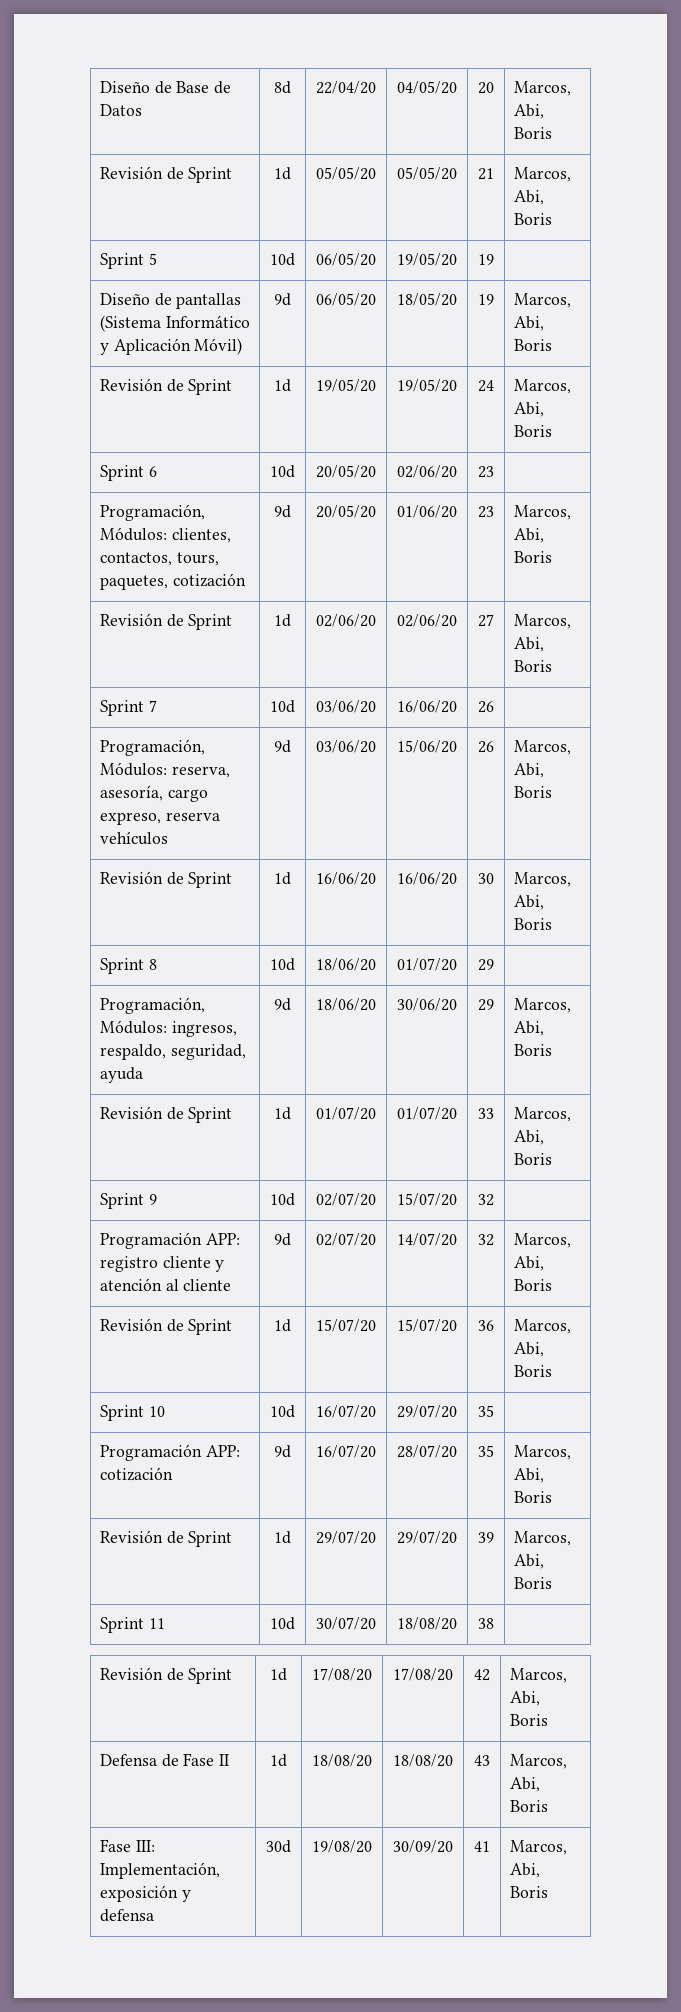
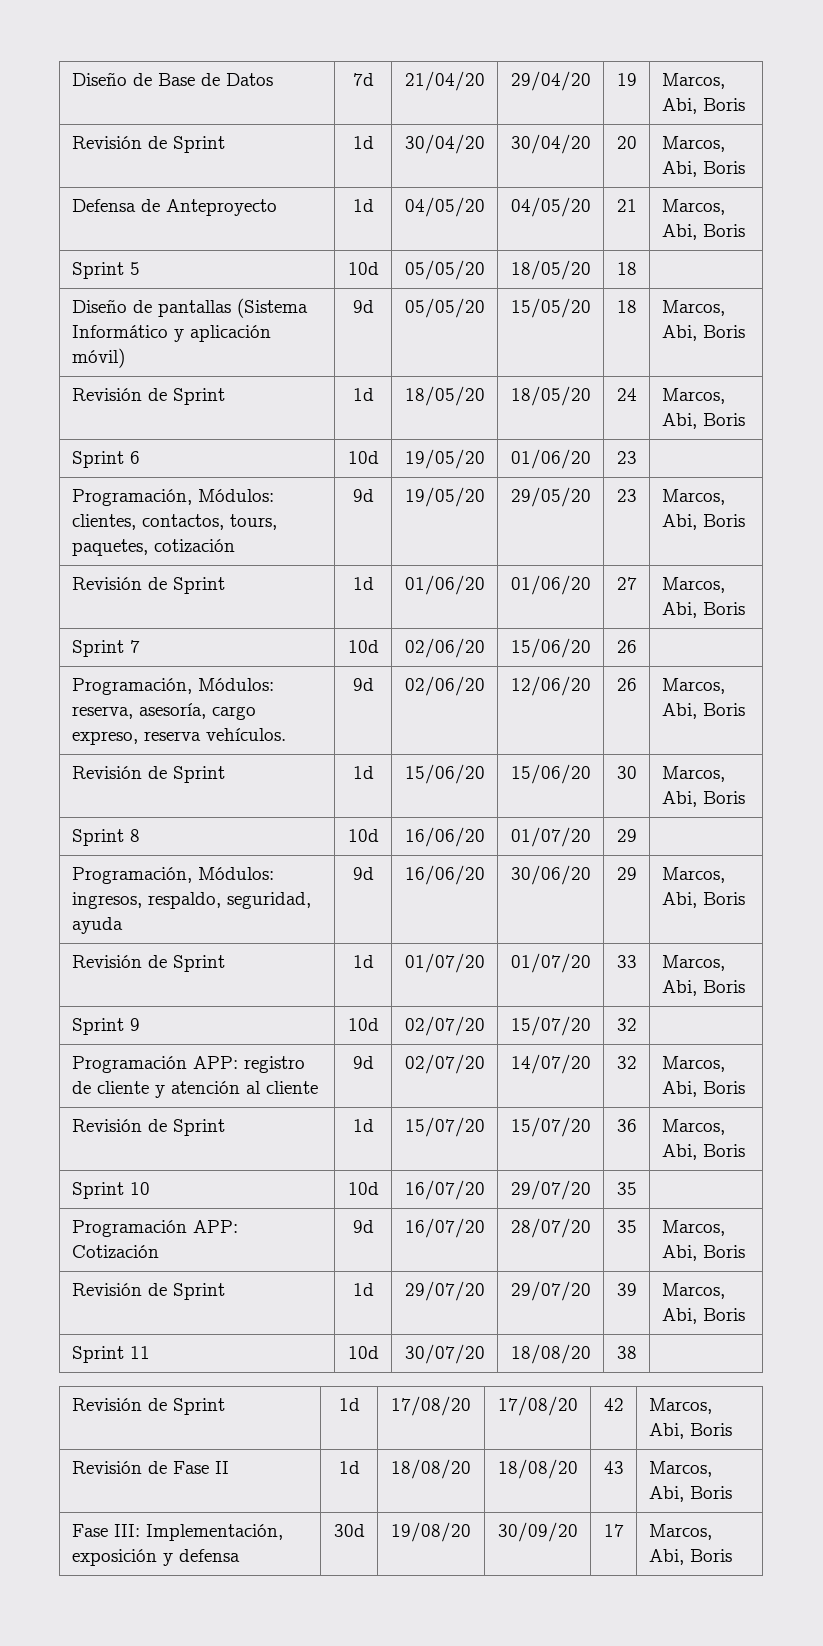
[274,81,291,94] [316,81,376,94] [397,81,457,94] [478,82,494,94] [513,81,571,96] [513,104,544,119] [513,127,552,139] [99,166,233,183] [274,167,291,180] [316,167,376,180] [397,167,457,180] [478,168,494,180] [513,167,571,182] [513,190,544,205] [513,213,552,225] [99,253,157,269] [270,253,295,266] [316,253,376,266] [397,253,457,266] [478,254,494,265] [99,293,242,309] [99,315,250,332] [99,338,243,355] [274,293,291,306] [316,293,376,306] [397,293,457,306] 8d | 22/04/20 | 04/05/20 | 20 | Marcos, Abi, Boris // Revisión de Sprint | 1d | 05/05/20 | 05/05/20 | 21 | Marcos, Abi, Boris // Sprint 5 | 10d | 06/05/20 | 19/05/20 | 19 | // Diseño de pantallas (Sistema Informático y Aplicación Móvil) | 9d | 06/05/20 | 18/05/20 -> [352,73,374,86] [404,71,485,91] [510,71,591,91] 7d | 21/04/20 | 29/04/20
[316,379,376,392] [397,379,457,392] 19/05/20 | 19/05/20 -> [404,134,485,154] [510,134,591,154] [616,136,637,149] [661,136,725,152] [661,161,745,177] [71,199,277,216] [352,199,374,212] [404,197,485,217] [510,197,591,217] [616,199,637,212] [661,199,725,215] [661,224,745,240] [71,262,140,279] [347,262,379,275] [404,260,485,280] [510,260,591,280] [616,262,637,275] [71,298,308,318] [71,325,271,342] [71,348,125,368] [352,300,374,313] [404,298,485,318] [510,298,591,318] [616,300,637,313] [661,300,725,316] [661,325,745,341] [71,388,225,405] [352,388,374,401] [404,386,485,406] [510,386,591,406] 30/04/20 | 30/04/20 | 20 | Marcos, Abi, Boris // Defensa de Anteproyecto | 1d | 04/05/20 | 04/05/20 | 21 | Marcos, Abi, Boris // Sprint 5 | 10d | 05/05/20 | 18/05/20 | 18 | // Diseño de pantallas (Sistema Informático y aplicación móvil) | 9d | 05/05/20 | 15/05/20 | 18 | Marcos, Abi, Boris // Revisión de Sprint | 1d | 18/05/20 | 18/05/20
[316,465,376,478] [397,465,457,478] 20/05/20 | 02/06/20 -> [404,449,485,469] [510,449,591,469] 19/05/20 | 01/06/20
[316,505,376,518] [397,505,457,518] 20/05/20 | 01/06/20 -> [404,487,485,507] [510,487,591,507] 19/05/20 | 29/05/20
[316,614,376,627] [397,614,457,627] 02/06/20 | 02/06/20 -> [404,575,485,595] [510,575,591,595] 01/06/20 | 01/06/20
[316,700,376,713] [397,700,457,713] 03/06/20 | 16/06/20 -> [404,638,485,658] [510,638,591,658] 02/06/20 | 15/06/20
[99,831,168,845] [274,740,291,753] [316,740,376,753] [397,740,457,753] vehículos | 9d | 03/06/20 | 15/06/20 -> [205,728,286,741] [352,678,374,691] [404,676,485,696] [510,676,591,696] vehículos. | 9d | 02/06/20 | 12/06/20
[316,872,376,885] [397,872,457,885] 16/06/20 | 16/06/20 -> [404,764,485,784] [510,764,591,784] 15/06/20 | 15/06/20
[316,958,376,971] 18/06/20 -> [404,827,485,847] 16/06/20
[316,998,376,1011] 18/06/20 -> [404,865,485,885] 16/06/20
(158, 1264) none -> [71,1081,91,1094] de
[99,1467,173,1481] cotización -> [71,1245,159,1258] Cotización
[99,1754,157,1766] Defensa -> [71,1461,142,1474] Revisión
[474,1841,490,1852] 41 -> [603,1524,624,1537] 17

